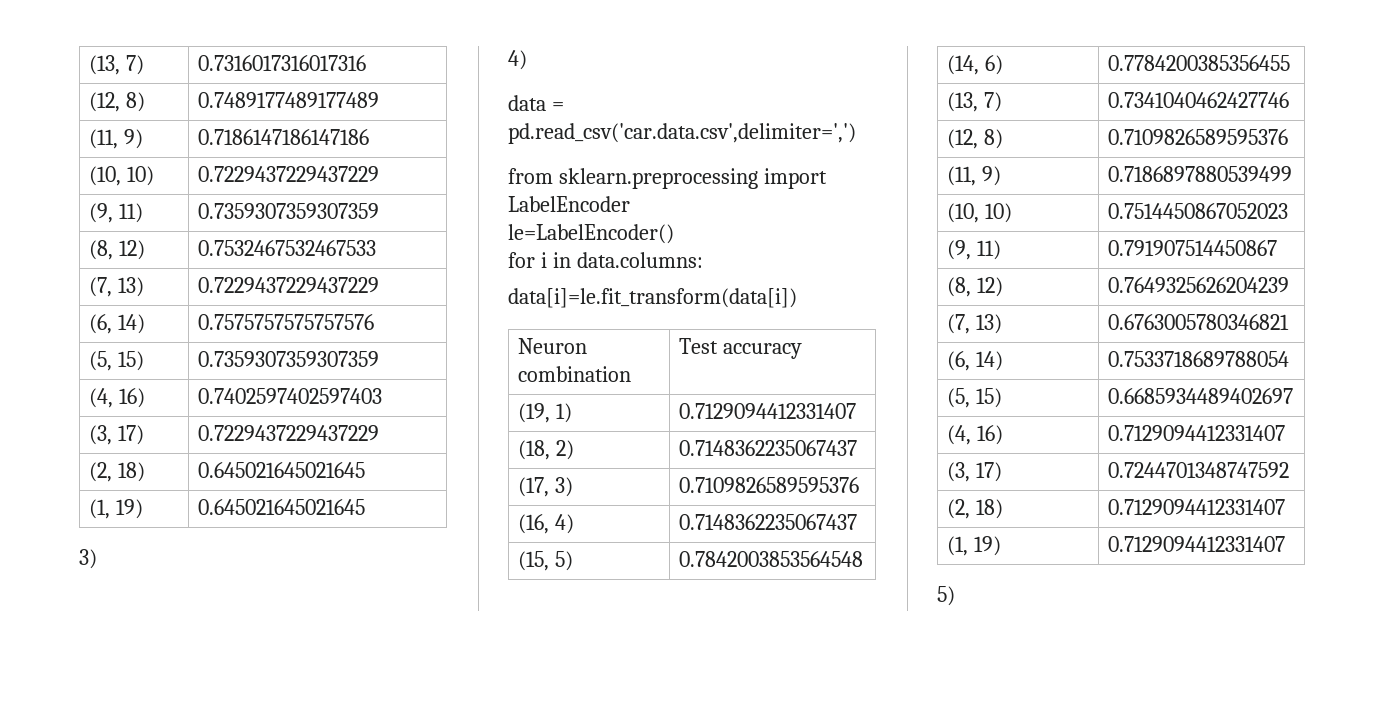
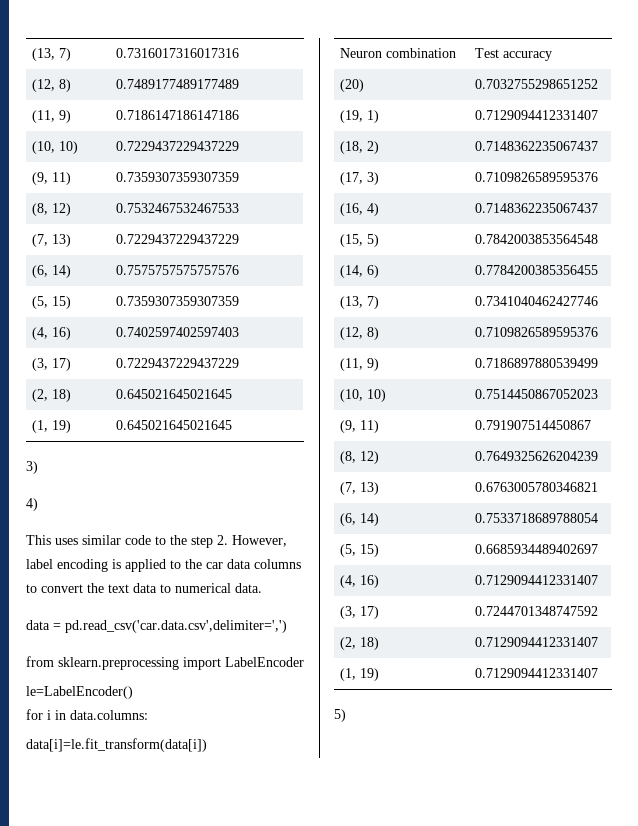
(527, 60) none -> [26,535,287,548] [26,559,301,572] [26,583,262,593] // This uses similar code to the step 2. However, label encoding is applied to the car data columns to convert the text data to numerical data.
(802, 351) none -> [340,79,365,92] [475,79,599,89] // (20) | 0.7032755298651252

